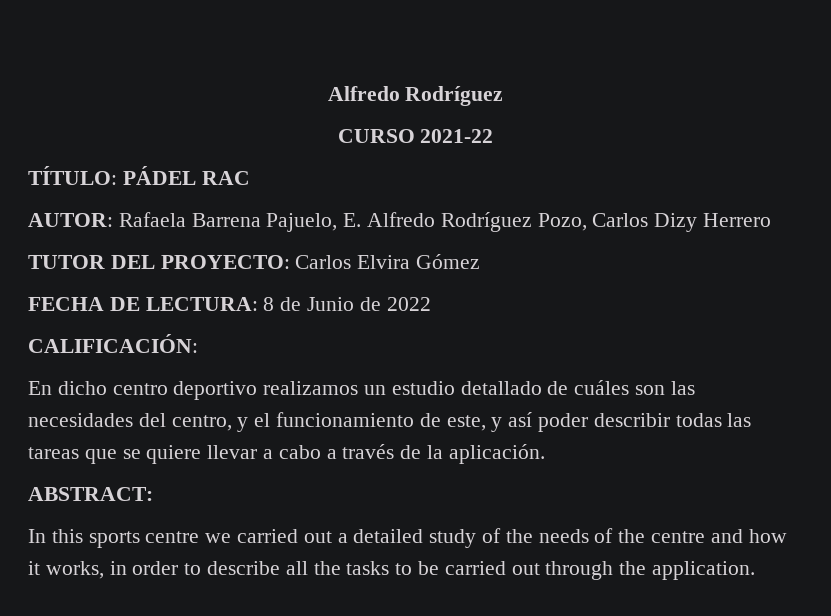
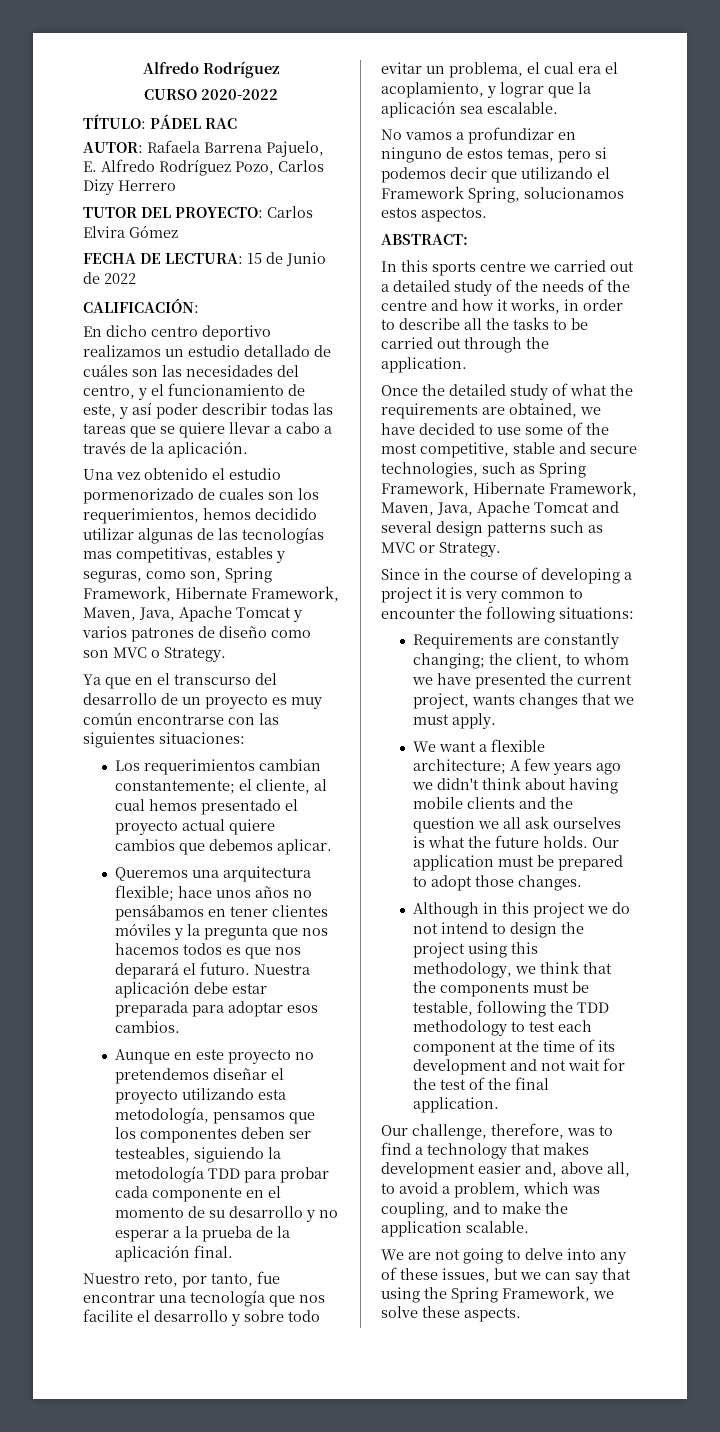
[420,129,494,143] 2021-22 -> [201,89,278,100] 2020-2022
[263,297,275,311] 8 -> [247,253,262,264] 15
(545, 454) none -> [83,468,281,480] [83,488,319,504] [83,508,317,524] [83,527,324,544] [83,547,285,563] [83,567,272,583] [83,586,339,602] [83,606,302,622] [82,626,311,642] [83,647,226,662] [83,673,277,689] [83,693,322,709] [83,712,279,725] [83,732,245,748] [115,759,322,775] [115,779,328,794] [115,799,299,815] [115,819,276,835] [115,839,333,855] [115,866,312,882] [115,885,313,901] [115,904,329,921] [115,923,329,940] [115,943,302,959] [115,962,311,979] [115,981,268,998] [115,1001,319,1017] [115,1021,181,1033] [115,1049,315,1064] [115,1068,285,1084] [115,1088,287,1104] [115,1107,316,1124] [115,1127,312,1143] [115,1147,282,1163] [115,1166,330,1183] [115,1186,282,1202] [115,1206,339,1222] [115,1226,291,1242] [115,1245,234,1262] [83,1271,280,1288] [83,1290,325,1307] [83,1309,320,1326] [381,62,618,78] [381,82,591,98] [381,101,558,118] [381,127,576,144] [381,147,607,163] [381,167,610,183] [381,186,624,203] [381,207,487,222] // Una vez obtenido el estudio pormenorizado de cuales son los requerimientos, hemos decidido utilizar algunas de las tecnologías mas competitivas, estables y seguras, como son, Spring Framework, Hibernate Framework, Maven, Java, Apache Tomcat y varios patrones de diseño como son MVC o Strategy. // Ya que en el transcurso del desarrollo de un proyecto es muy común encontrarse con las siguientes situaciones: // Los requerimientos cambian constantemente; el cliente, al cual hemos presentado el proyecto actual quiere cambios que debemos aplicar. // Queremos una arquitectura flexible; hace unos años no pensábamos en tener clientes móviles y la pregunta que nos hacemos todos es que nos deparará el futuro. Nuestra aplicación debe estar preparada para adoptar esos cambios. // Aunque en este proyecto no pretendemos diseñar el proyecto utilizando esta metodología, pensamos que los componentes deben ser testeables, siguiendo la metodología TDD para probar cada componente en el momento de su desarrollo y no esperar a la prueba de la aplicación final. // Nuestro reto, por tanto, fue encontrar una tecnología que nos facilite el desarrollo y sobre todo evitar un problema, el cual era el acoplamiento, y lograr que la aplicación sea escalable. // No vamos a profundizar en ninguno de estos temas, pero si podemos decir que utilizando el Framework Spring, solucionamos estos aspectos.
(756, 570) none -> [381,383,633,400] [381,403,601,419] [381,422,609,435] [381,442,637,458] [381,462,586,478] [381,481,637,497] [381,501,619,517] [381,521,603,537] [381,542,501,557] [381,567,632,584] [381,587,583,603] [381,606,634,623] [413,633,620,649] [413,653,630,669] [412,673,633,689] [413,693,635,709] [413,713,497,729] [413,739,546,752] [413,758,622,775] [412,777,619,794] [413,797,574,809] [413,816,622,833] [413,835,620,848] [413,855,624,871] [413,875,583,891] [413,902,631,918] [413,922,585,938] [413,942,539,958] [413,961,613,978] [413,981,590,997] [413,1000,610,1017] [413,1020,593,1036] [413,1039,616,1056] [413,1058,626,1075] [413,1077,550,1090] [413,1097,500,1113] [381,1123,613,1140] [381,1142,589,1159] [381,1162,630,1178] [381,1182,600,1198] [381,1201,568,1218] [381,1221,529,1237] [381,1248,626,1264] [381,1267,631,1284] [381,1286,614,1303] [381,1306,521,1322] // Once the detailed study of what the requirements are obtained, we have decided to use some of the most competitive, stable and secure technologies, such as Spring Framework, Hibernate Framework, Maven, Java, Apache Tomcat and several design patterns such as MVC or Strategy. // Since in the course of developing a project it is very common to encounter the following situations: // Requirements are constantly changing; the client, to whom we have presented the current project, wants changes that we must apply. // We want a flexible architecture; A few years ago we didn't think about having mobile clients and the question we all ask ourselves is what the future holds. Our application must be prepared to adopt those changes. // Although in this project we do not intend to design the project using this methodology, we think that the components must be testable, following the TDD methodology to test each component at the time of its development and not wait for the test of the final application. // Our challenge, therefore, was to find a technology that makes development easier and, above all, to avoid a problem, which was coupling, and to make the application scalable. // We are not going to delve into any of these issues, but we can say that using the Spring Framework, we solve these aspects.

